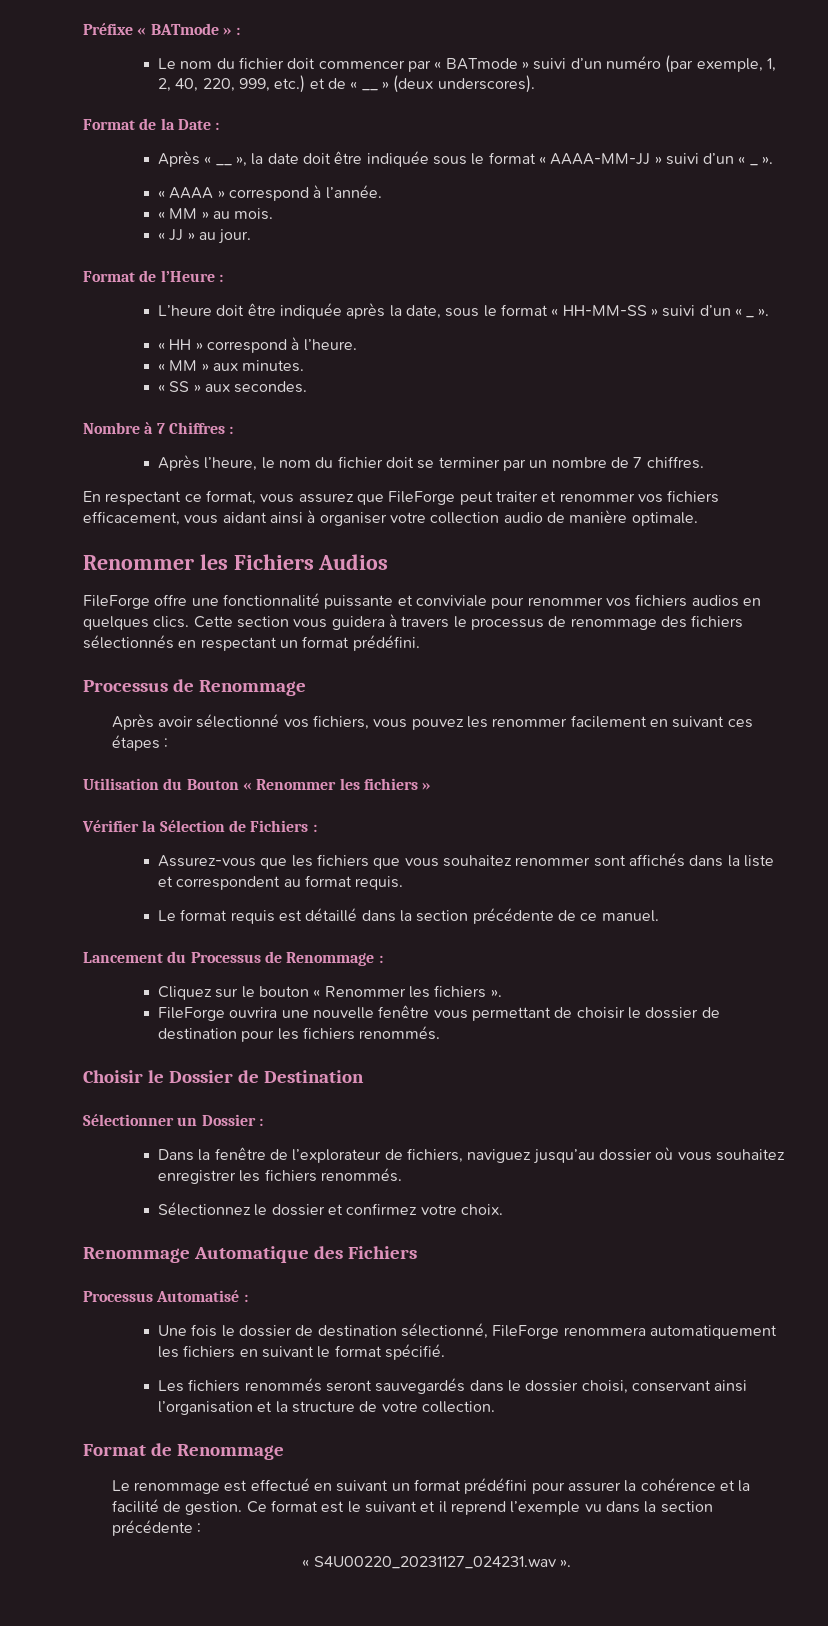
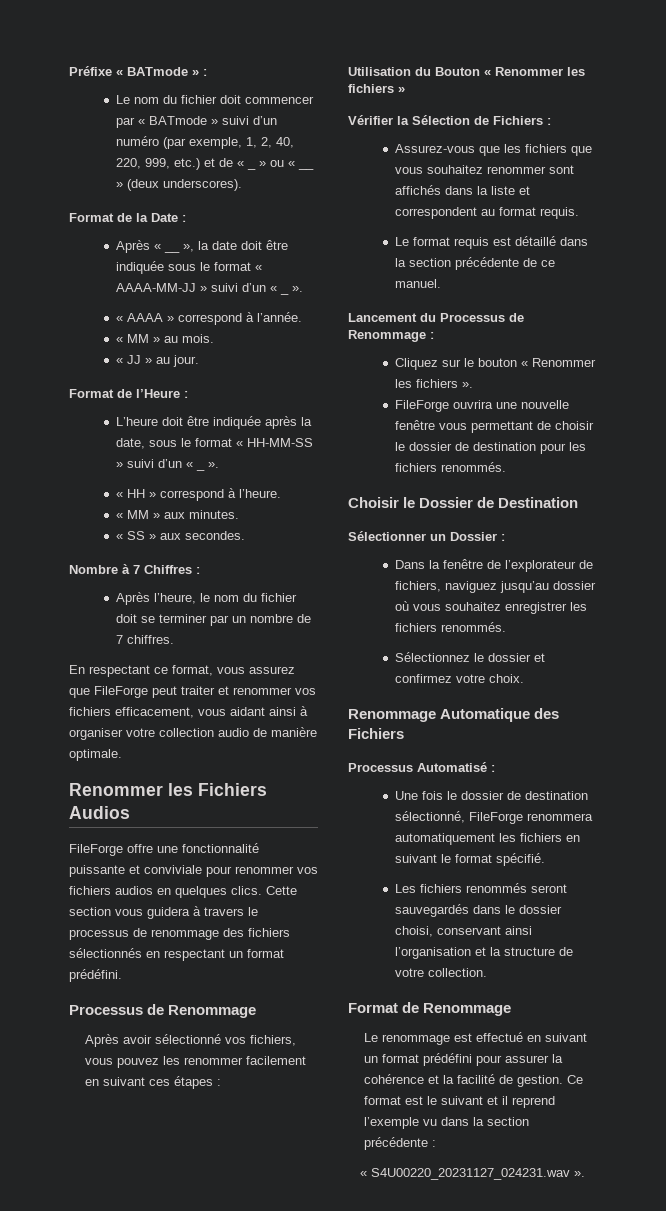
(358, 85) none -> [247,167,257,170] [259,160,296,167] _ » ou «

